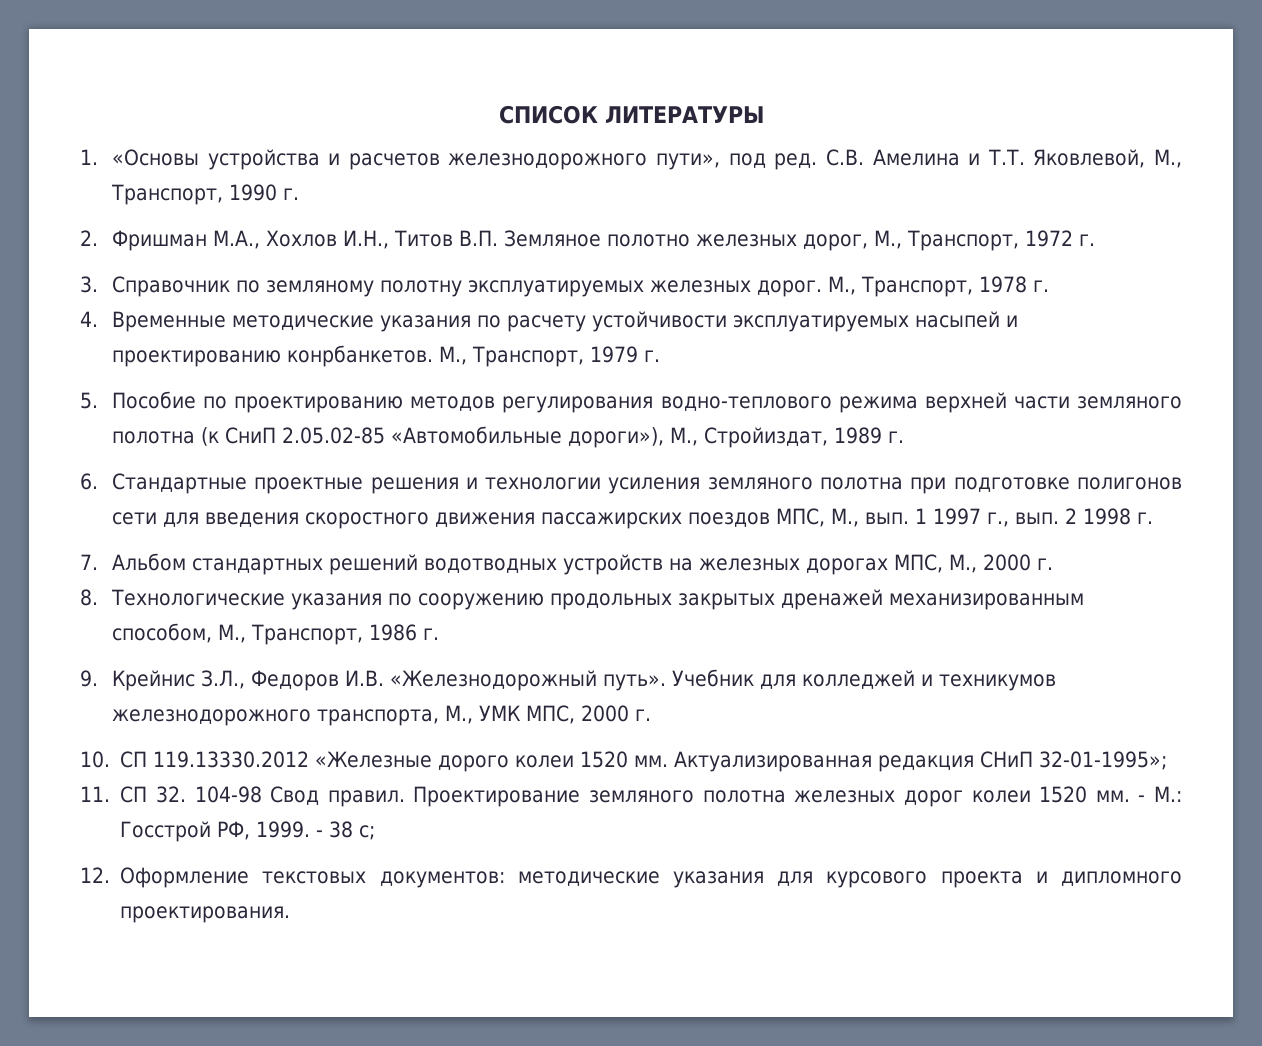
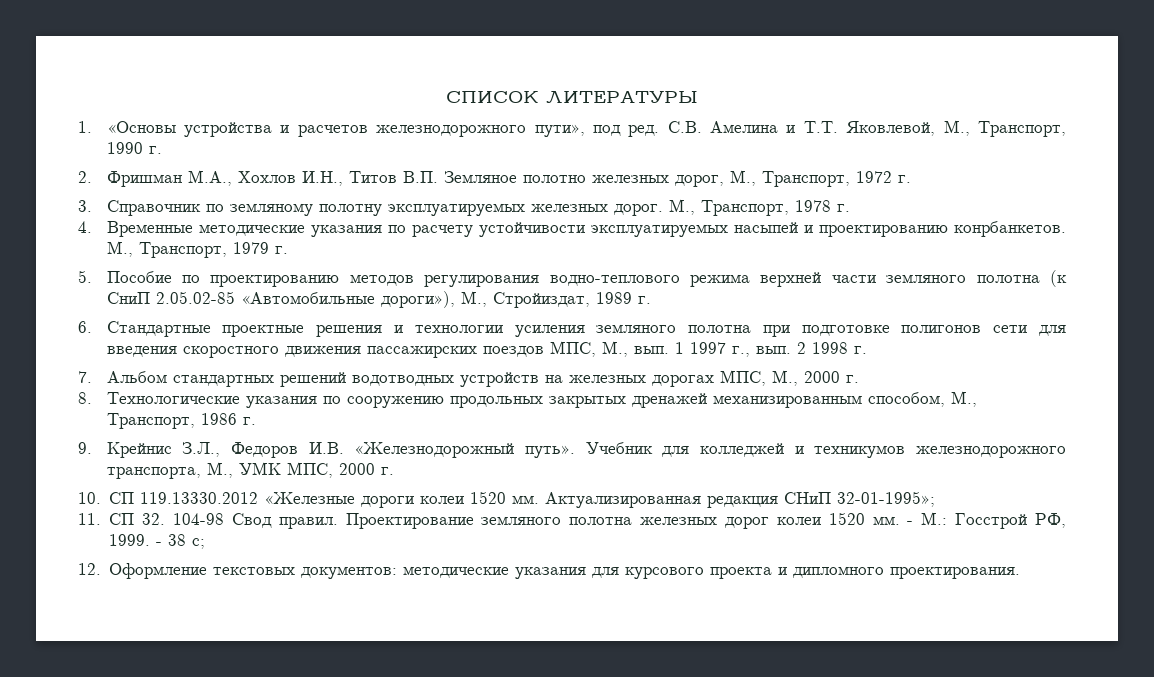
[438,755,510,772] дорого -> [361,496,415,508] дороги

